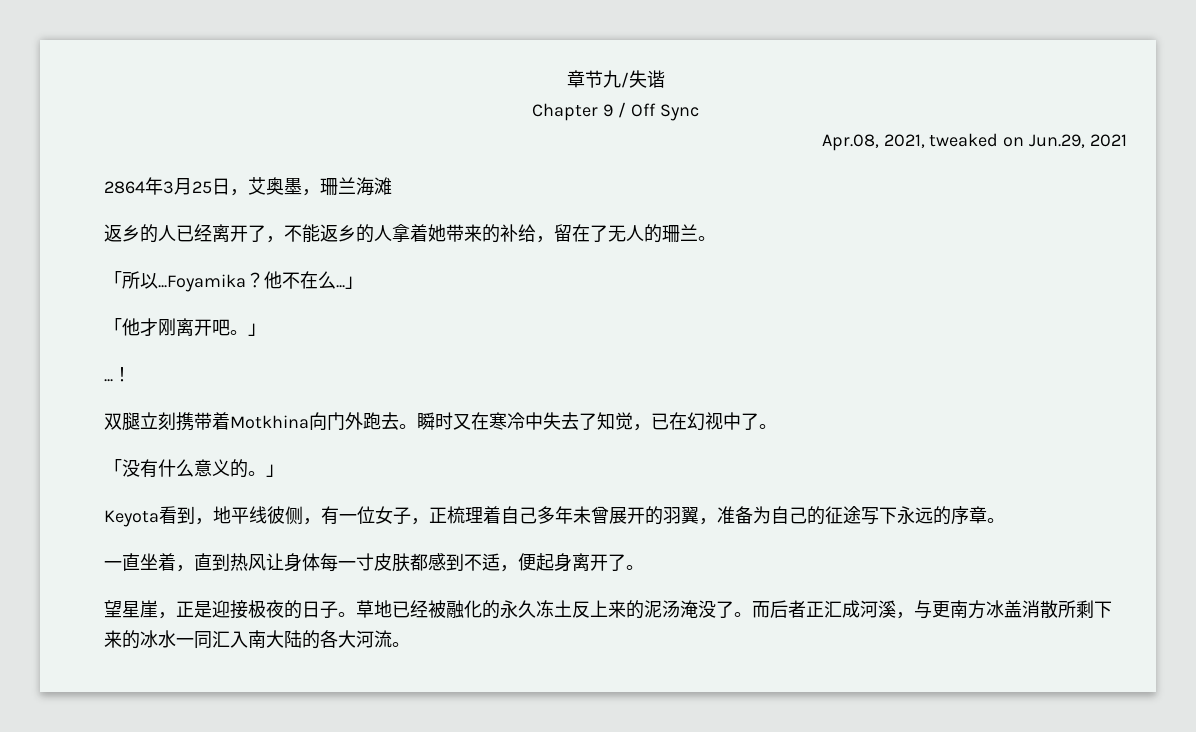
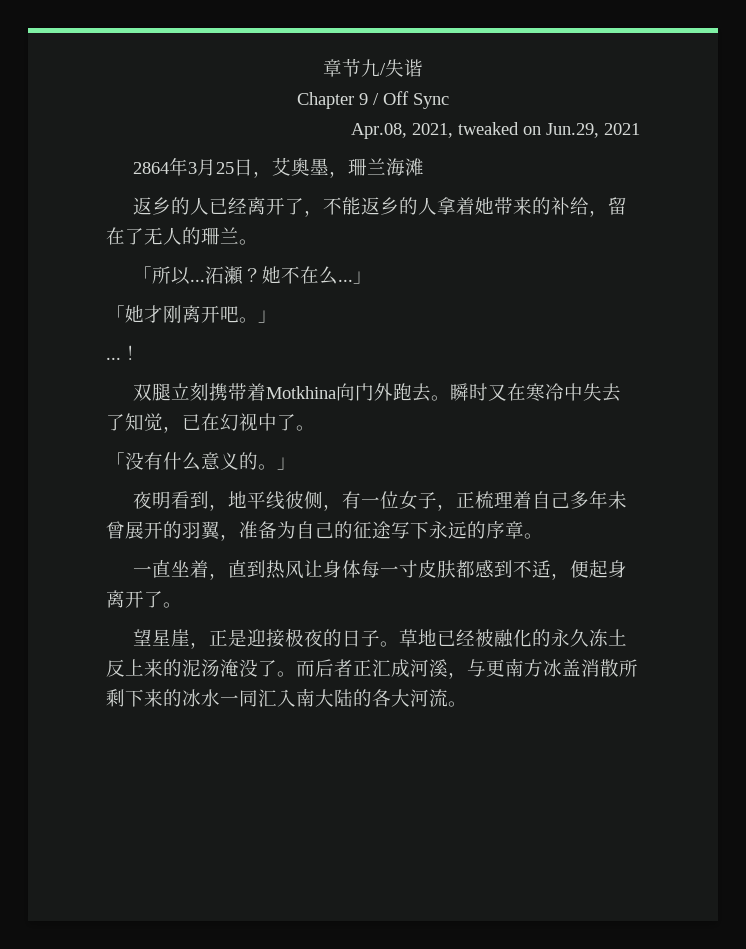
[158,271,282,292] ...Foyamika？他 -> [190,266,282,285] ...沰瀬？她
[122,318,140,336] 他 -> [125,305,144,323] 她
[104,510,159,527] Keyota -> [133,491,172,509] 夜明

